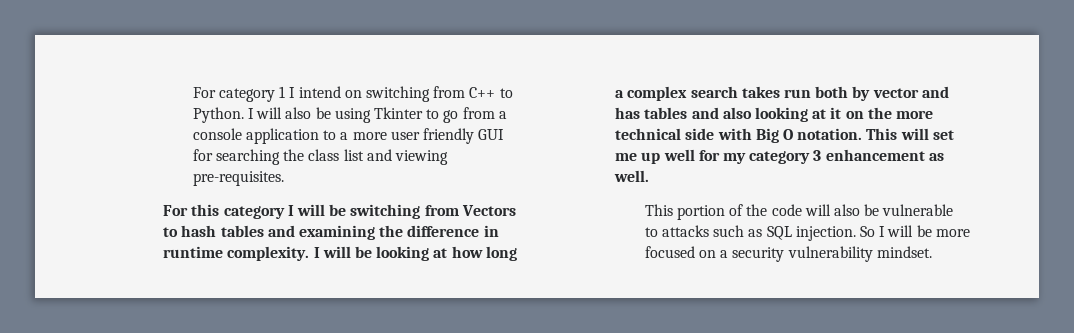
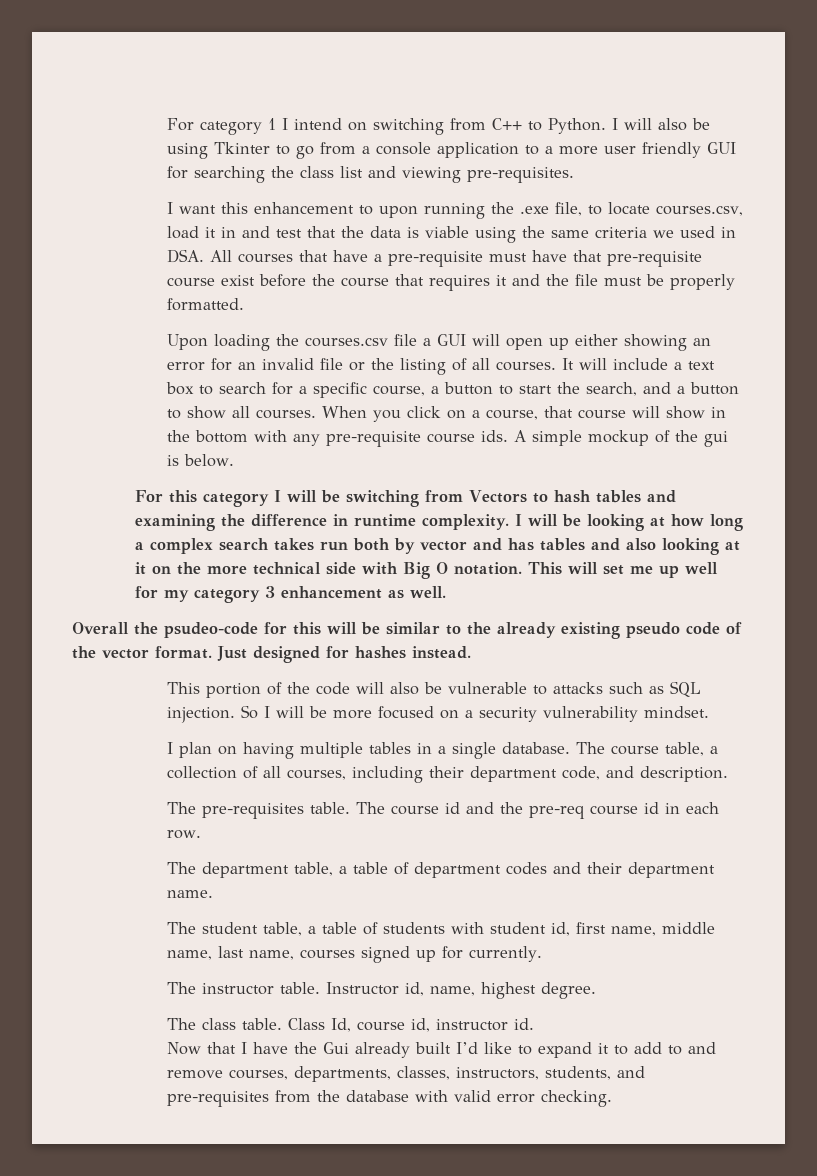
(284, 178) none -> [167,202,744,219] [167,226,737,243] [167,249,703,267] [167,274,736,291] [167,298,245,311] [167,334,712,351] [167,358,716,375] [166,382,740,398] [167,406,727,422] [167,430,729,447] [167,454,235,467] // I want this enhancement to upon running the .exe file, to locate courses.csv, load it in and test that the data is viable using the same criteria we used in DSA. All courses that have a pre-requisite must have that pre-requisite course exist before the course that requires it and the file must be properly formatted. // Upon loading the courses.csv file a GUI will open up either showing an error for an invalid file or the listing of all courses. It will include a text box to search for a specific course, a button to start the search, and a button to show all courses. When you click on a course, that course will show in the bottom with any pre-requisite course ids. A simple mockup of the gui is below.
(650, 176) none -> [72,622,742,639] [72,646,471,663] // Overall the psudeo-code for this will be similar to the already existing pseudo code of the vector format. Just designed for hashes instead.
(932, 252) none -> [167,742,719,759] [167,766,729,783] [167,802,720,819] [167,830,202,839] [167,862,716,878] [167,890,214,898] [167,922,716,936] [167,946,543,963] [167,982,597,999] [167,1018,535,1032] [167,1042,717,1058] [167,1066,646,1082] [167,1090,613,1107] // I plan on having multiple tables in a single database. The course table, a collection of all courses, including their department code, and description. // The pre-requisites table. The course id and the pre-req course id in each row. // The department table, a table of department codes and their department name. // The student table, a table of students with student id, first name, middle name, last name, courses signed up for currently. // The instructor table. Instructor id, name, highest degree. // The class table. Class Id, course id, instructor id. // Now that I have the Gui already built I’d like to expand it to add to and remove courses, departments, classes, instructors, students, and pre-requisites from the database with valid error checking.

